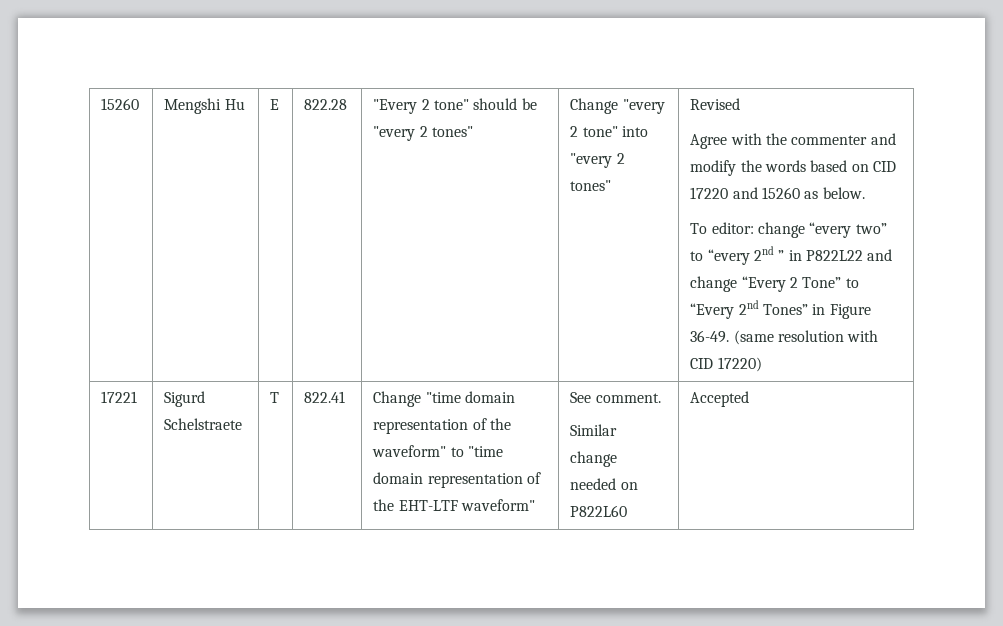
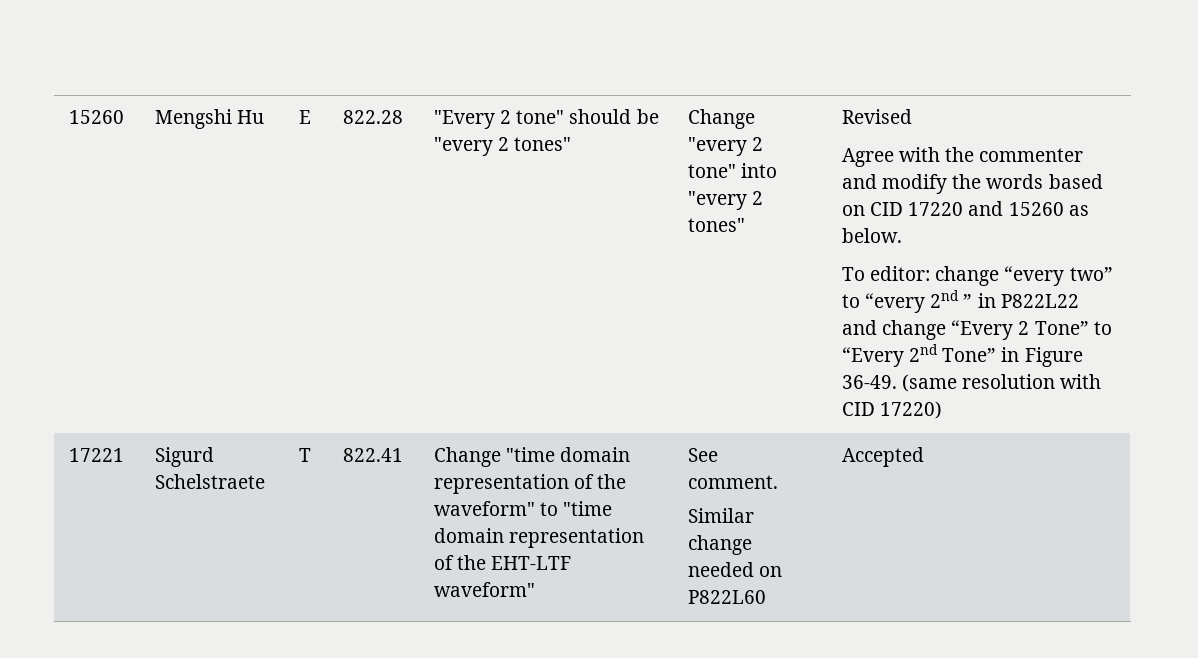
[762,304,808,315] Tones” -> [942,348,997,362] Tone”

